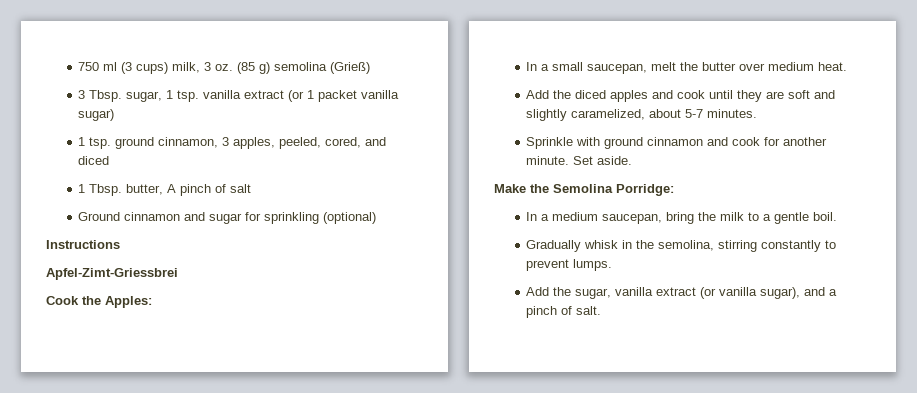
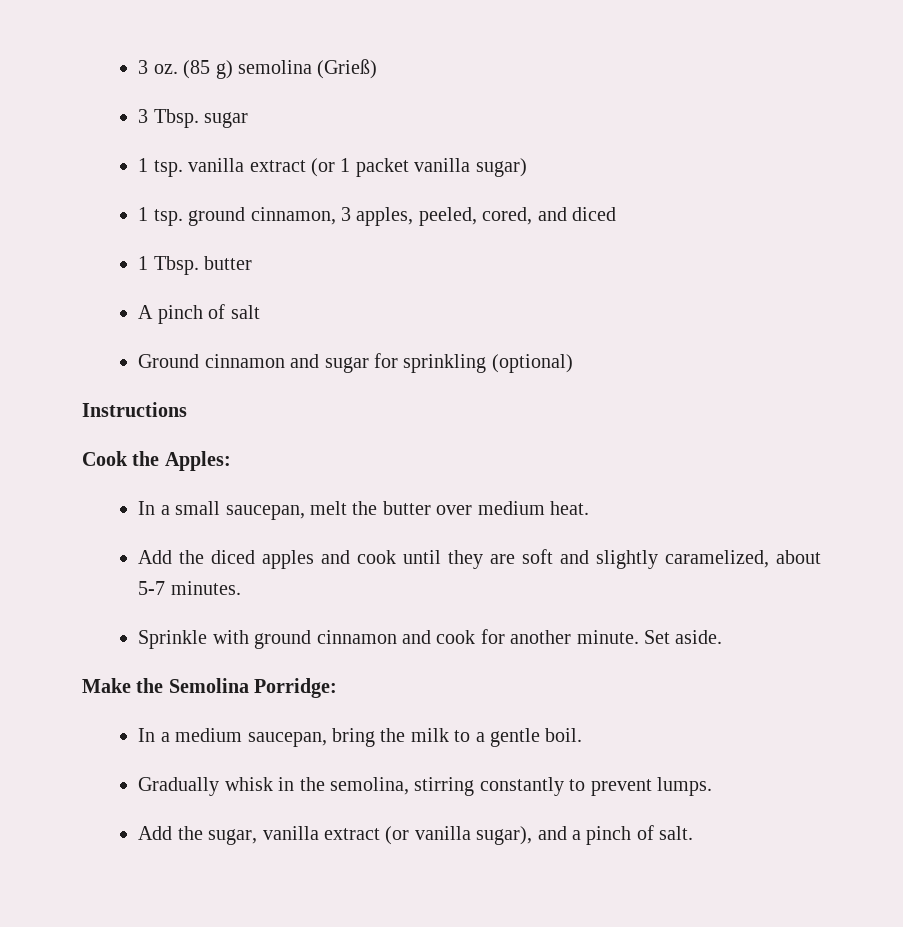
[78,62,201,74] 750 ml (3 cups) milk, -> (138, 67) none
[126,91,163,102] sugar, -> [204,112,249,128] sugar //
[126,184,164,195] butter, -> [204,256,253,270] butter //
[46,268,178,280] // Apfel-Zimt-Griessbrei -> (187, 409) none

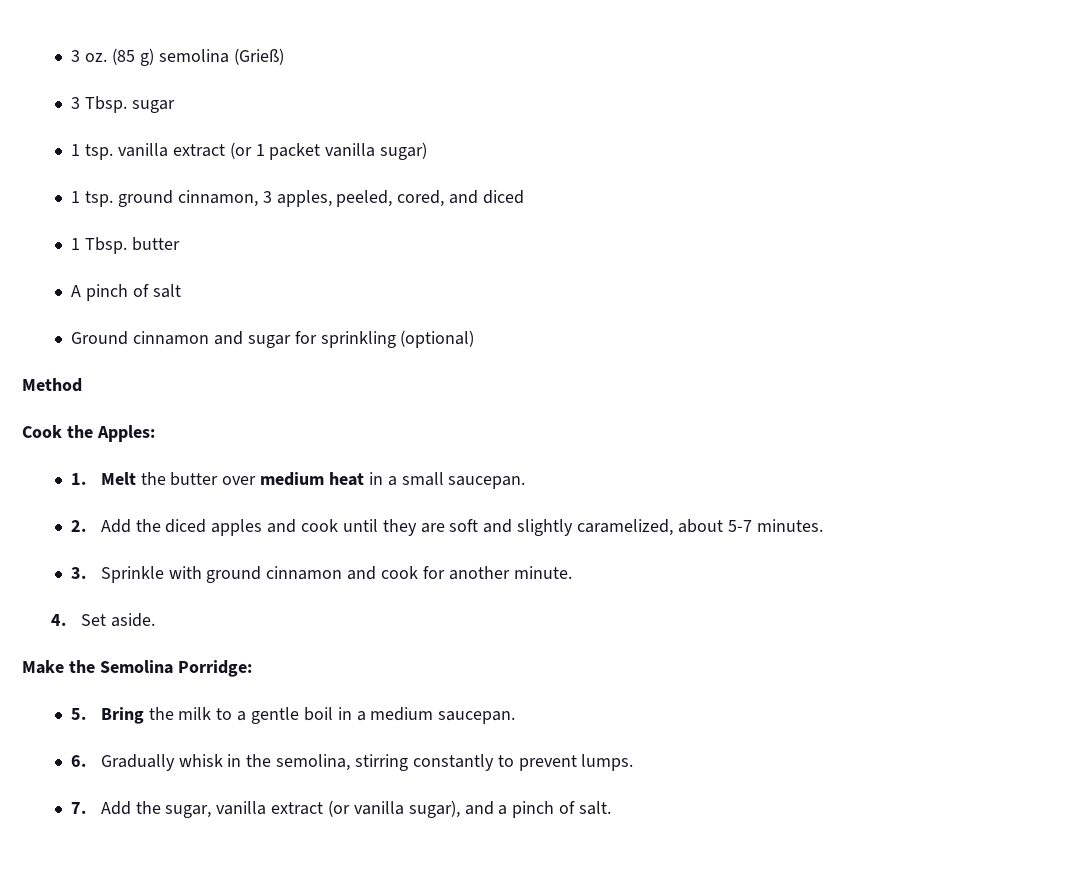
[82,402,187,417] Instructions -> [22,378,82,392] Method
[138,501,590,520] In a small saucepan, melt the butter over medium heat. // -> [71,472,526,489] [71,520,87,532] 1. Melt the butter over medium heat in a small saucepan. // 2.
(241, 588) none -> [71,567,87,579] 3.
(639, 637) none -> [51,614,67,626] // 4.
[138,728,376,747] In a medium saucepan, bring -> [71,707,144,724] 5. Bring
[545,728,583,742] boil. // -> [303,707,516,724] [71,755,87,767] boil in a medium saucepan. // 6.
(713, 786) none -> [71,802,87,814] 7.

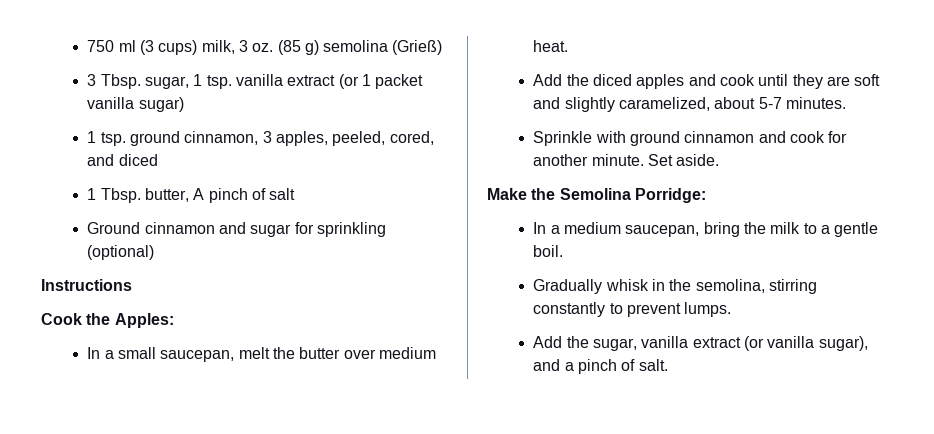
(71, 56) none -> [87,40,235,55] 750 ml (3 cups) milk,
[131,100,175,113] sugar // -> [144,76,189,89] sugar,
[131,237,180,251] butter // -> [144,188,189,202] butter,
[22,378,82,392] Method -> [41,279,132,291] Instructions
[71,472,526,489] [71,520,87,532] 1. Melt the butter over medium heat in a small saucepan. // 2. -> [87,347,436,362] [533,40,569,52] In a small saucepan, melt the butter over medium heat. //
[71,567,87,579] 3. -> (846, 103) none
[51,614,67,626] // 4. -> (644, 160) none
[71,707,144,724] 5. Bring -> [533,222,740,237] In a medium saucepan, bring
[303,707,516,724] [71,755,87,767] boil in a medium saucepan. // 6. -> [533,245,564,257] boil. //
[71,802,87,814] 7. -> (732, 309) none

